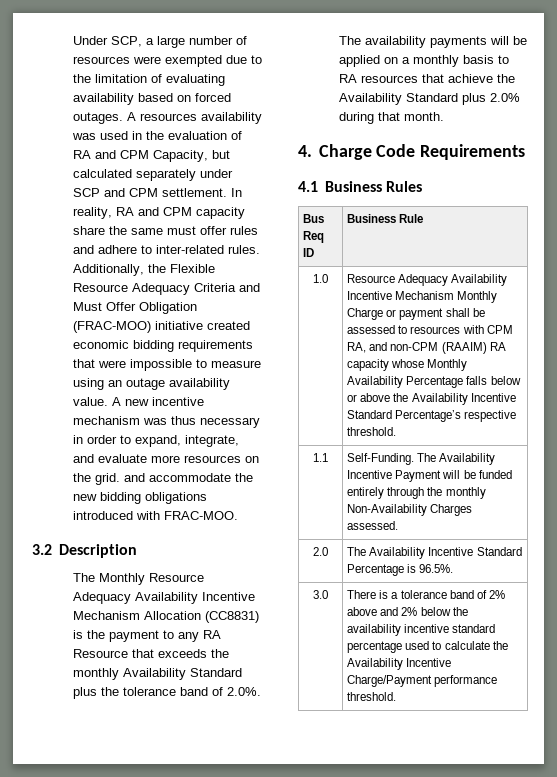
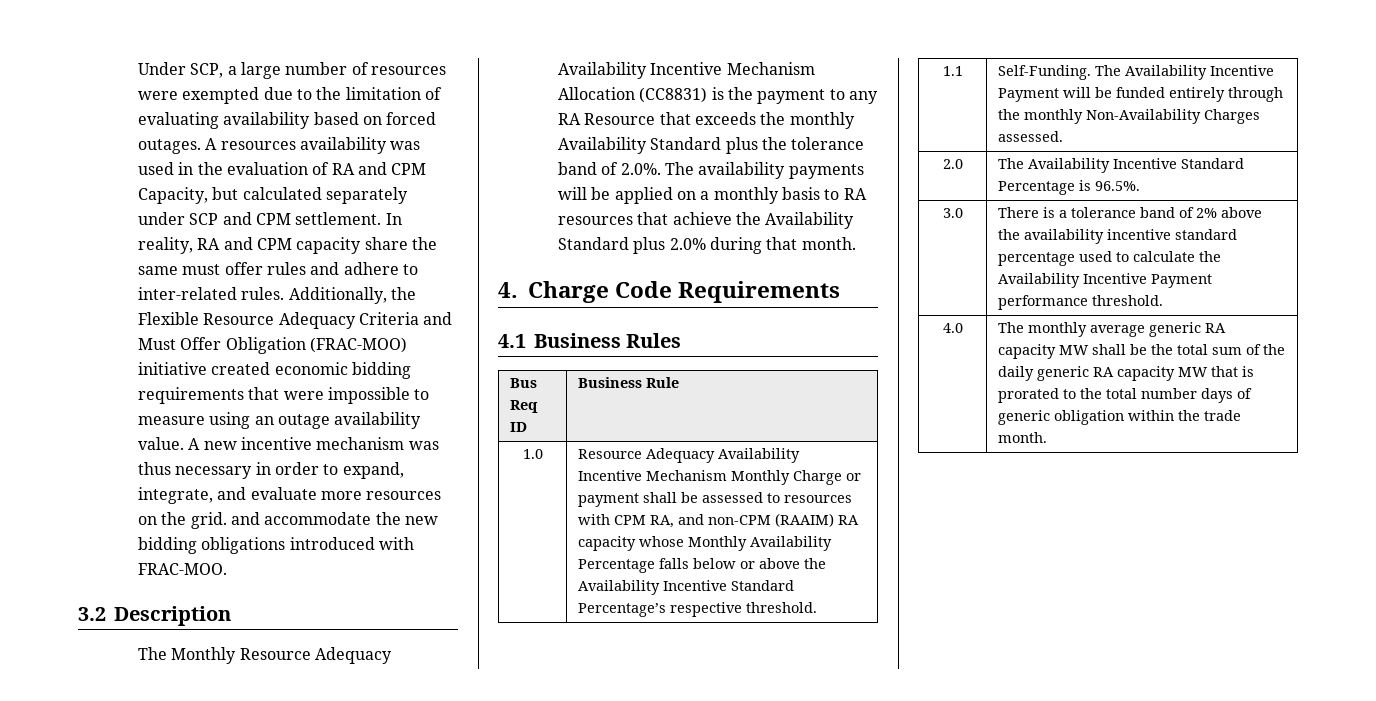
[380,607,451,616] and 2% below -> (1263, 212) none
[347,675,433,687] Charge/Payment -> [1151,274,1213,288] Payment
(397, 696) none -> [942,323,963,333] [998,322,1227,337] [998,344,1286,359] [998,366,1255,381] [998,388,1253,403] [998,410,1242,425] [998,432,1048,443] // 4.0 | The monthly average generic RA capacity MW shall be the total sum of the daily generic RA capacity MW that is prorated to the total number days of generic obligation within the trade month.

